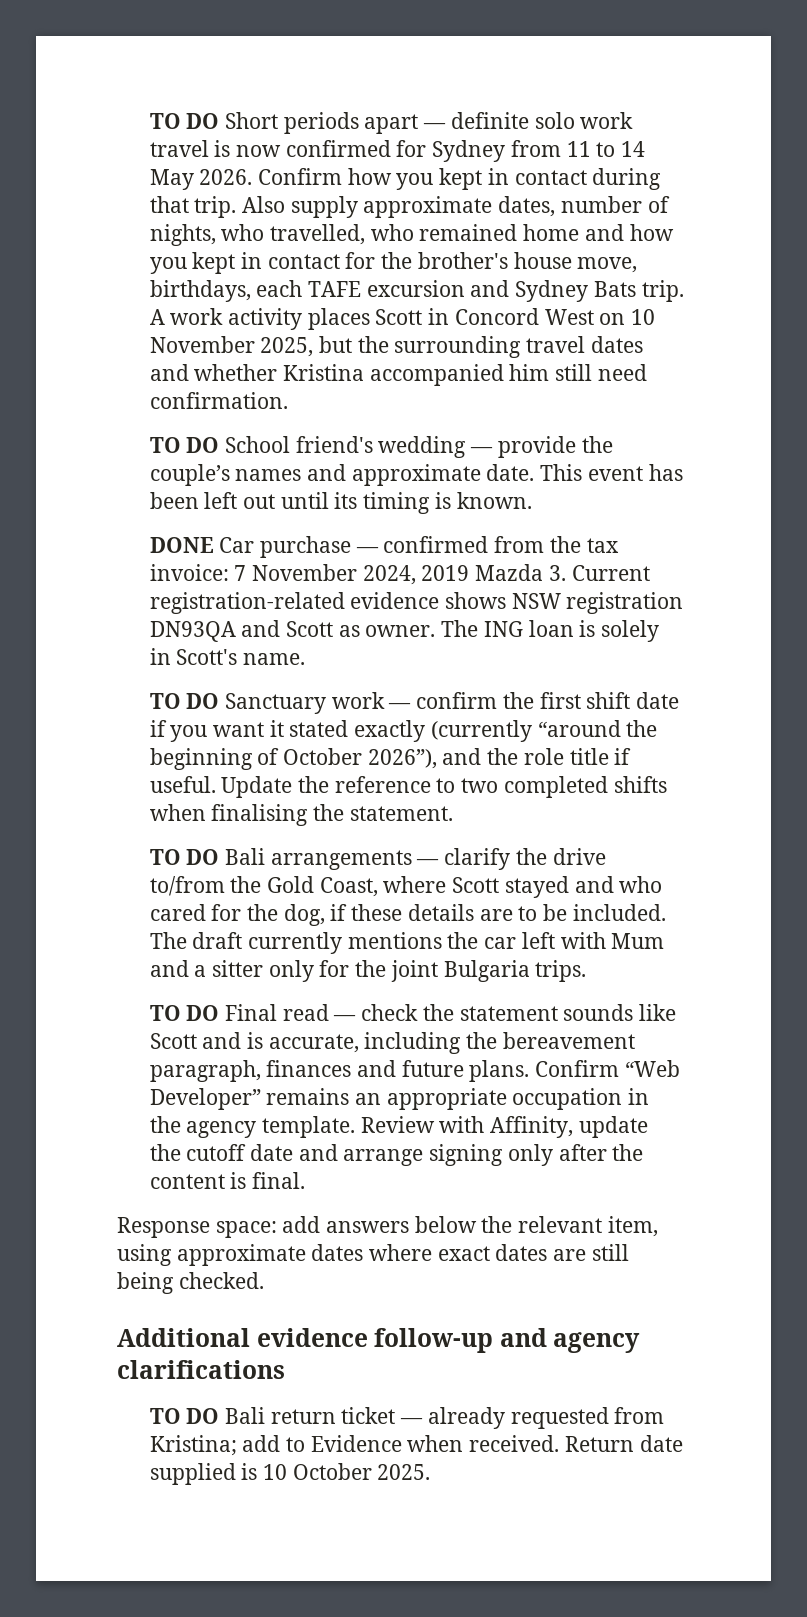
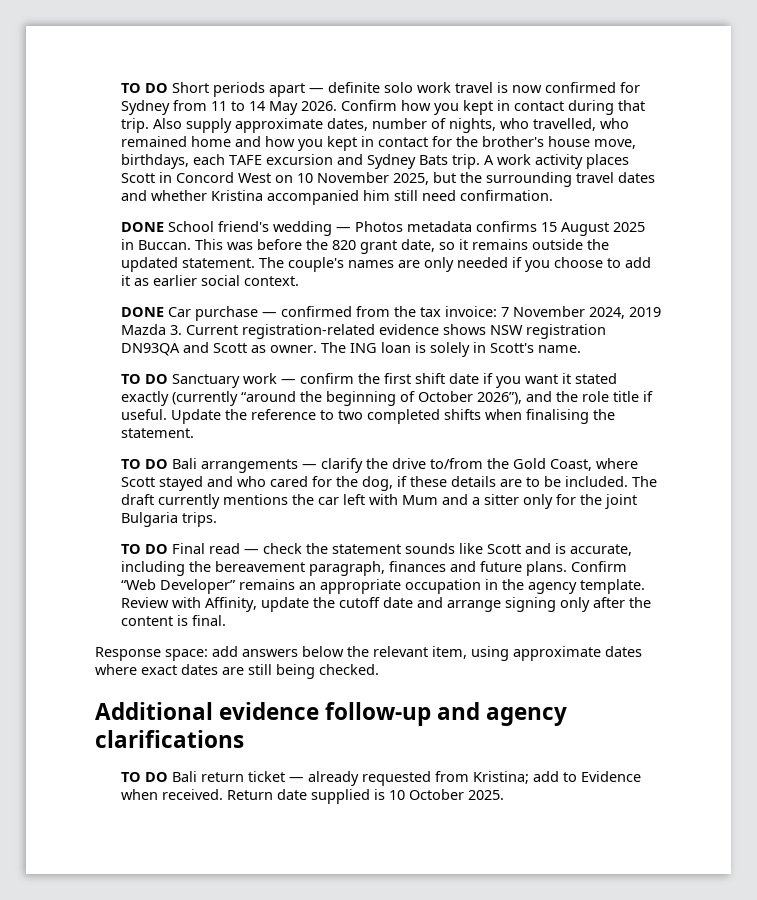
[149,437,220,453] TO DO -> [121,222,165,232] DONE
[497,436,613,458] [149,464,683,486] [149,492,532,514] provide the couple’s names and approximate date. This event has been left out until its timing is known. -> [355,221,646,236] [121,239,610,254] [121,257,652,272] [121,275,300,286] Photos metadata confirms 15 August 2025 in Buccan. This was before the 820 grant date, so it remains outside the updated statement. The couple's names are only needed if you choose to add it as earlier social context.

